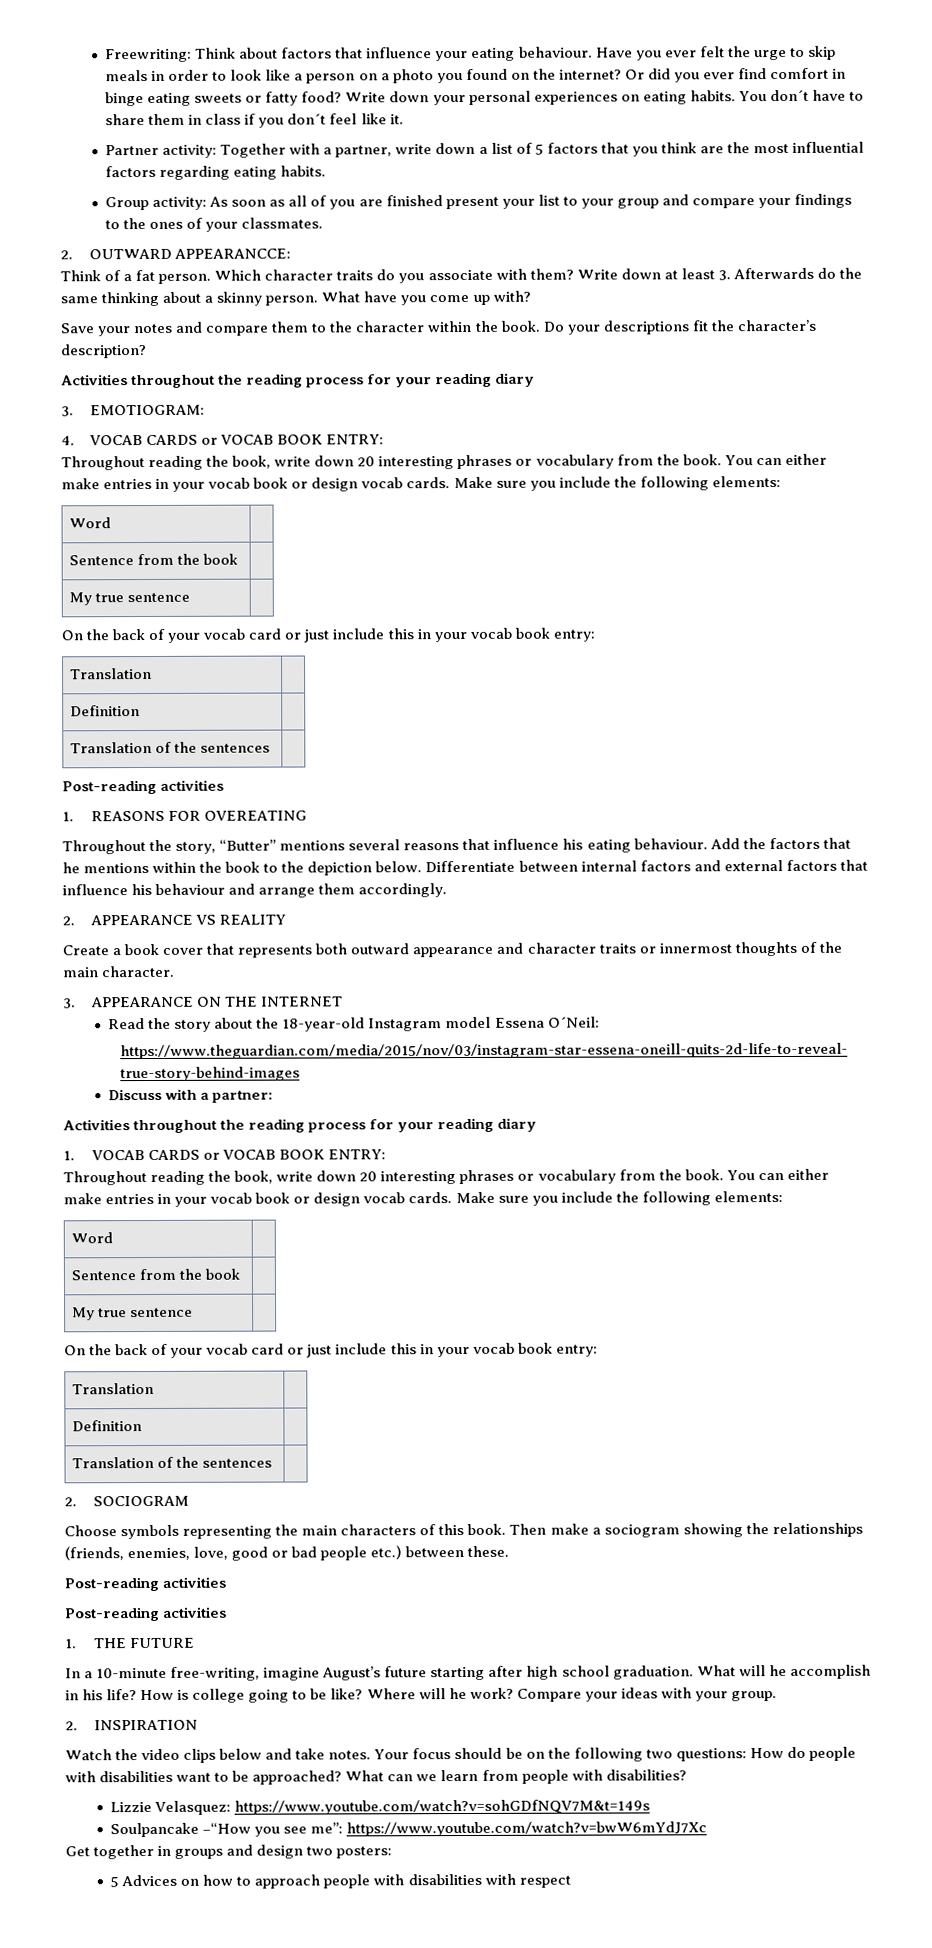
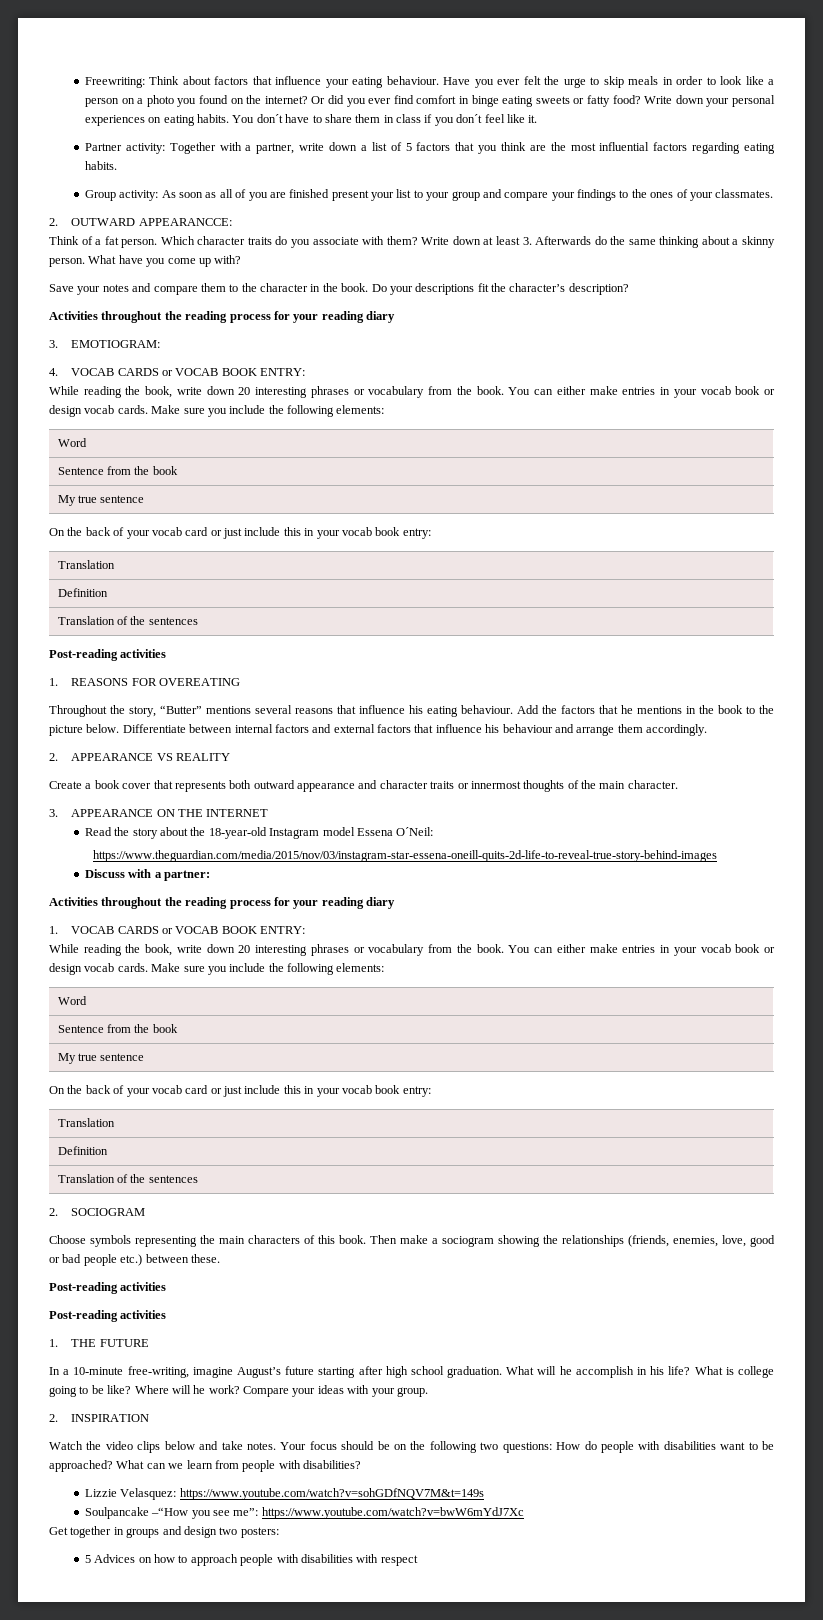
[427,320,472,333] within -> [310,284,321,292] in
[61,456,145,471] Throughout -> [49,386,79,395] While
[152,861,197,873] within -> [686,706,696,714] in
[307,861,373,876] depiction -> [49,725,83,736] picture
[63,1171,147,1186] Throughout -> [49,944,79,953] While
[140,1689,175,1701] How -> [694,1366,723,1375] What

